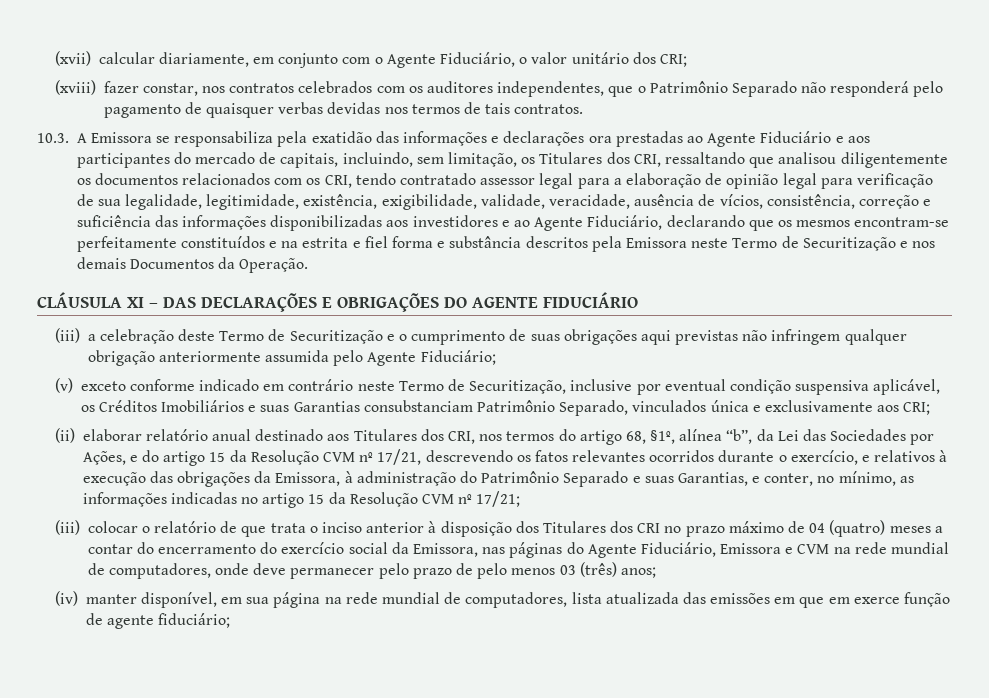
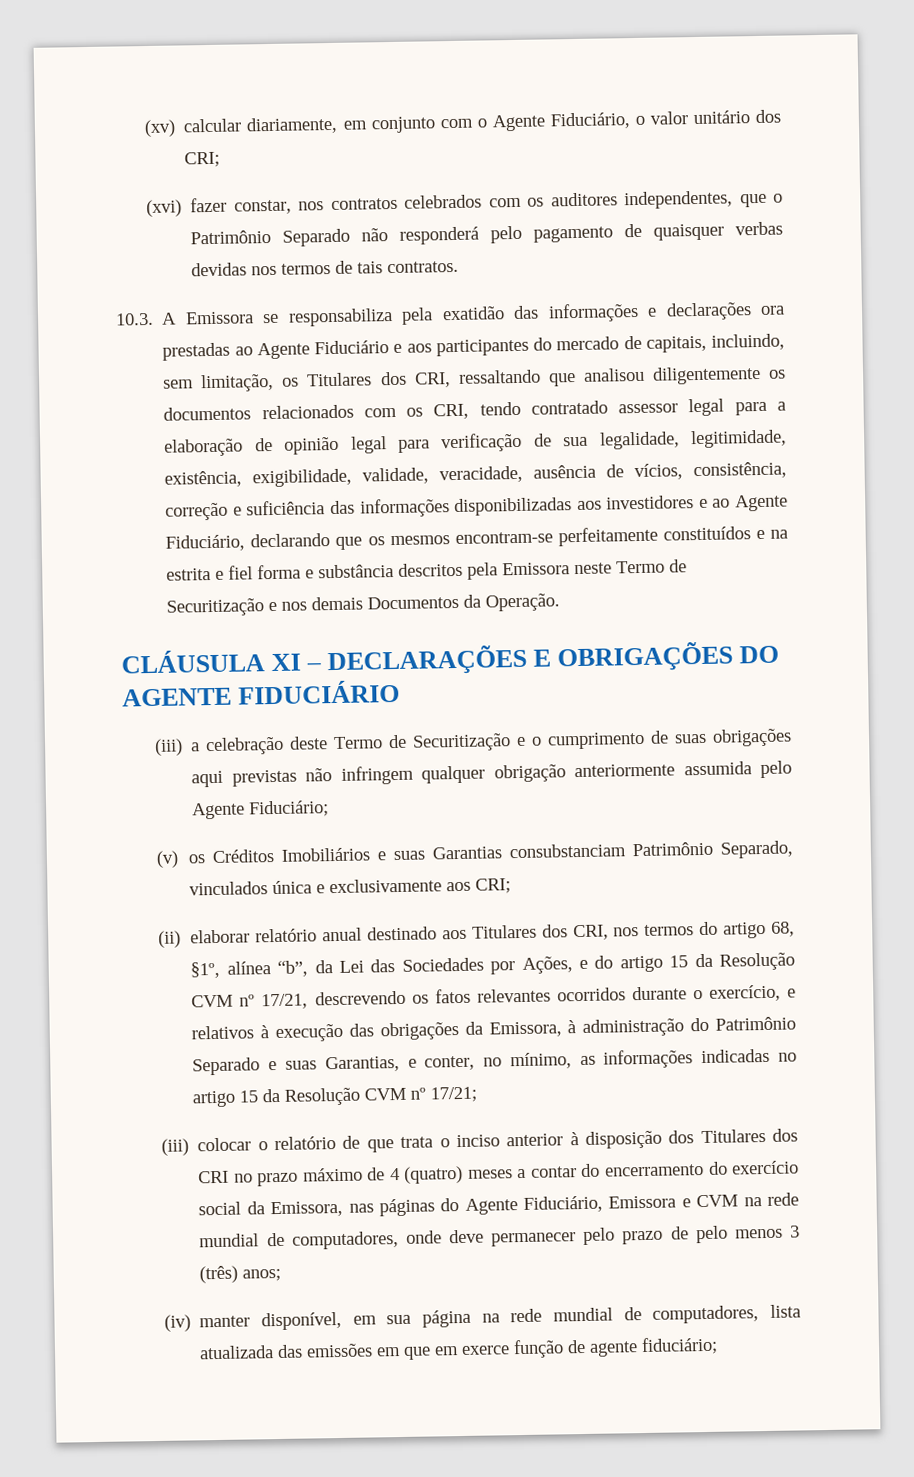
[54,51,91,66] (xvii) -> [144,119,177,138] (xv)
[54,80,96,95] (xviii) -> [146,199,183,218] (xvi)
[163,297,196,308] DAS -> (323, 666) none
[80,379,941,395] exceto conforme indicado em contrário neste Termo de Securitização, inclusive por eventual condição suspensiva aplicável, -> (180, 859) none
[809,523,826,533] 04 -> [389,1168,400,1181] 4
[559,565,576,575] 03 -> [789,1225,800,1238] 3

